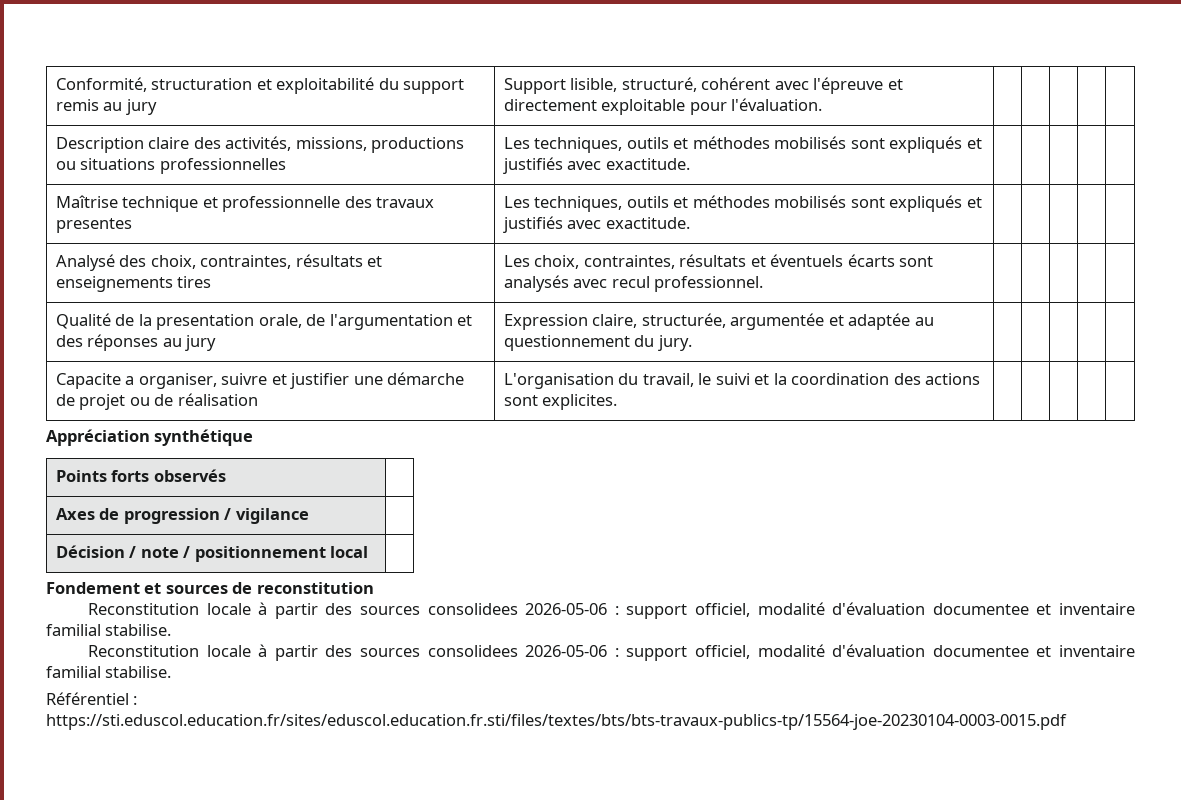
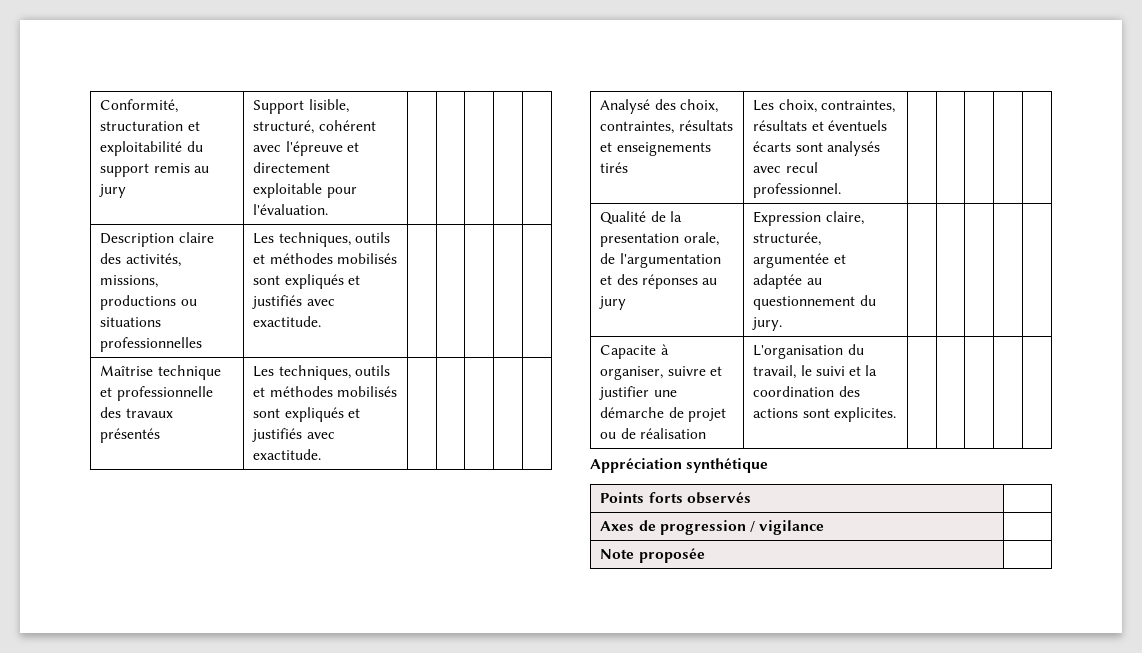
[55,218,132,233] presentes -> [100,428,161,443] présentés
[177,276,212,288] tires -> [600,162,629,173] tirés
[125,376,135,385] a -> [660,344,669,355] à
[55,545,369,562] [46,582,374,594] [88,602,1136,619] [46,624,172,636] [88,644,1136,661] [46,666,172,678] [46,692,138,705] [46,714,1067,730] Décision / note / positionnement local | // Fondement et sources de reconstitution // Reconstitution locale à partir des sources consolidees 2026-05-06 : support officiel, modalité d'évaluation documentee et inventaire familial stabilise. // Reconstitution locale à partir des sources consolidees 2026-05-06 : support officiel, modalité d'évaluation documentee et inventaire familial stabilise. // Référentiel : https://sti.eduscol.education.fr/sites/eduscol.education.fr.sti/files/textes/bts/bts-travaux-publics-tp/15564-joe-20230104-0003-0015.pdf -> [600,548,705,563] Note proposée |

